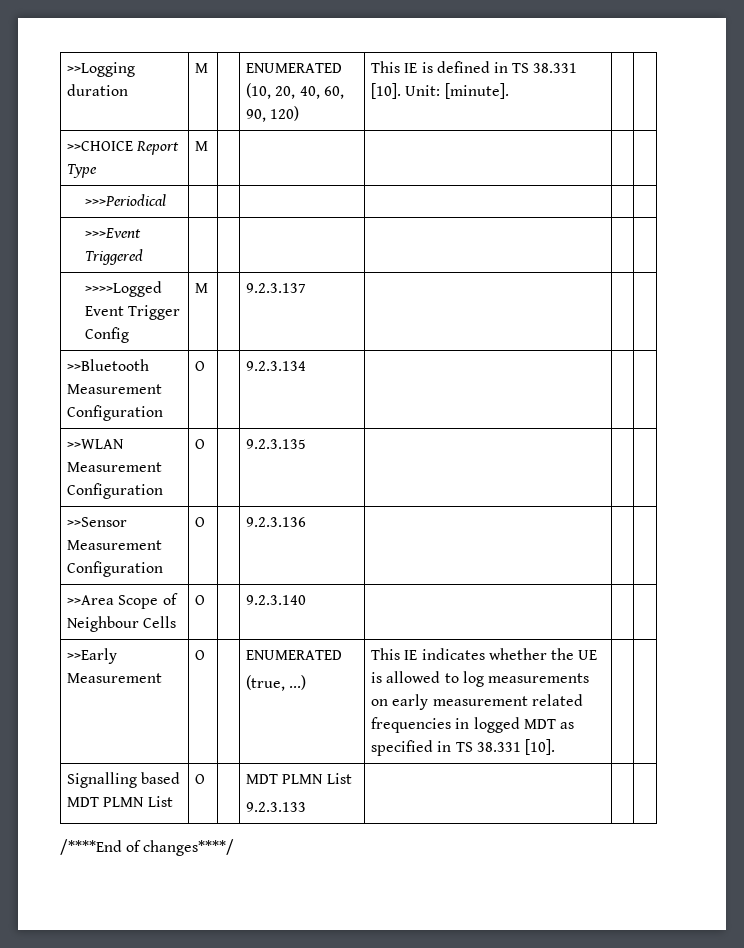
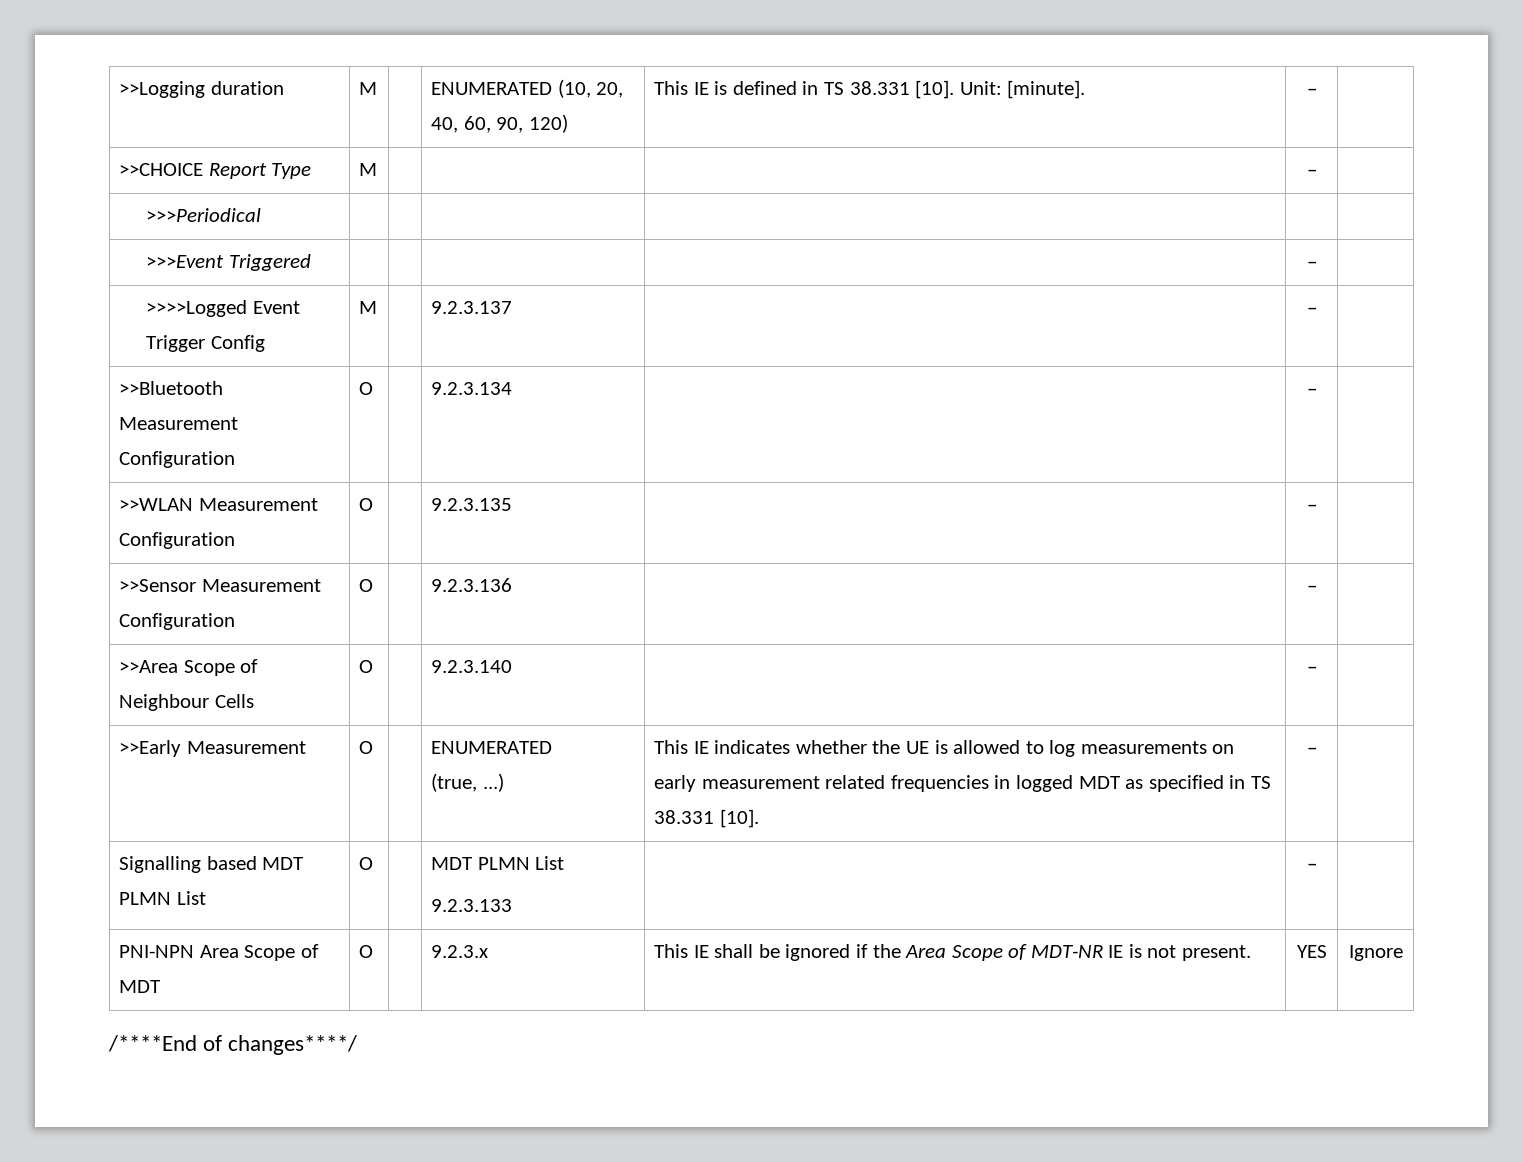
(509, 91) none -> [1306,88,1317,95] –
(209, 146) none -> [1306,169,1317,176] –
(144, 257) none -> [1306,261,1317,268] –
(307, 288) none -> [1306,307,1317,314] –
(307, 366) none -> [1306,388,1317,395] –
(307, 444) none -> [1306,504,1317,511] –
(307, 522) none -> [1306,585,1317,592] –
(307, 600) none -> [1306,666,1317,673] –
(555, 747) none -> [1306,747,1317,754] –
(307, 807) | -> [1306,863,1317,870] [119,944,319,961] [119,980,161,993] [359,945,374,958] [431,945,489,958] [654,944,1251,961] [1296,945,1327,958] [1348,945,1403,961] – | // PNI-NPN Area Scope of MDT | O | | 9.2.3.x | This IE shall be ignored if the Area Scope of MDT-NR IE is not present. | YES | Ignore

